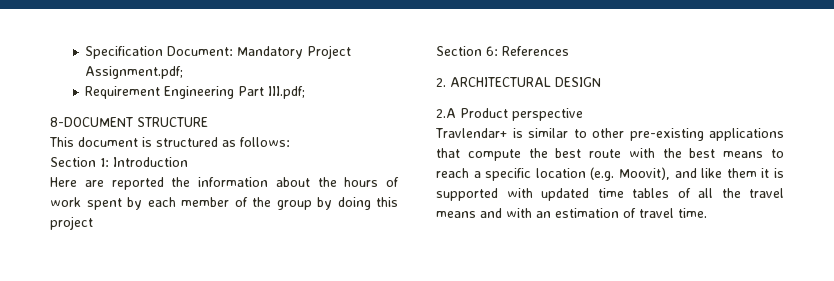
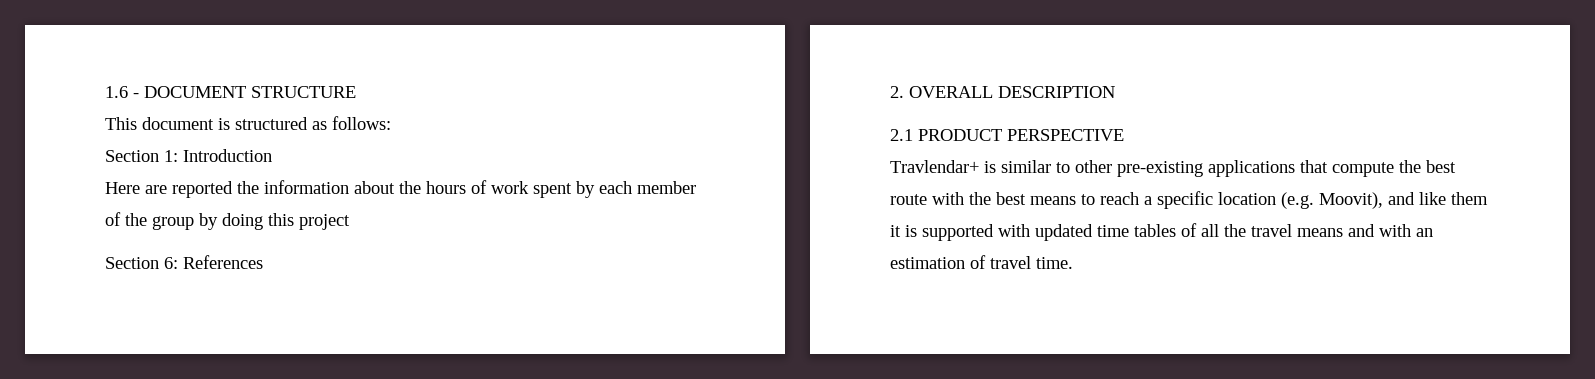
[85,45,352,59] [85,66,184,79] [85,86,306,99] [50,117,133,127] Specification Document: Mandatory Project Assignment.pdf; // Requirement Engineering Part III.pdf; // 8-DOCUMENT -> [105,86,246,98] 1.6 - DOCUMENT
[450,77,601,87] [436,108,583,121] ARCHITECTURAL DESIGN // 2.A Product perspective -> [909,86,1115,98] [890,129,1124,141] OVERALL DESCRIPTION // 2.1 PRODUCT PERSPECTIVE

